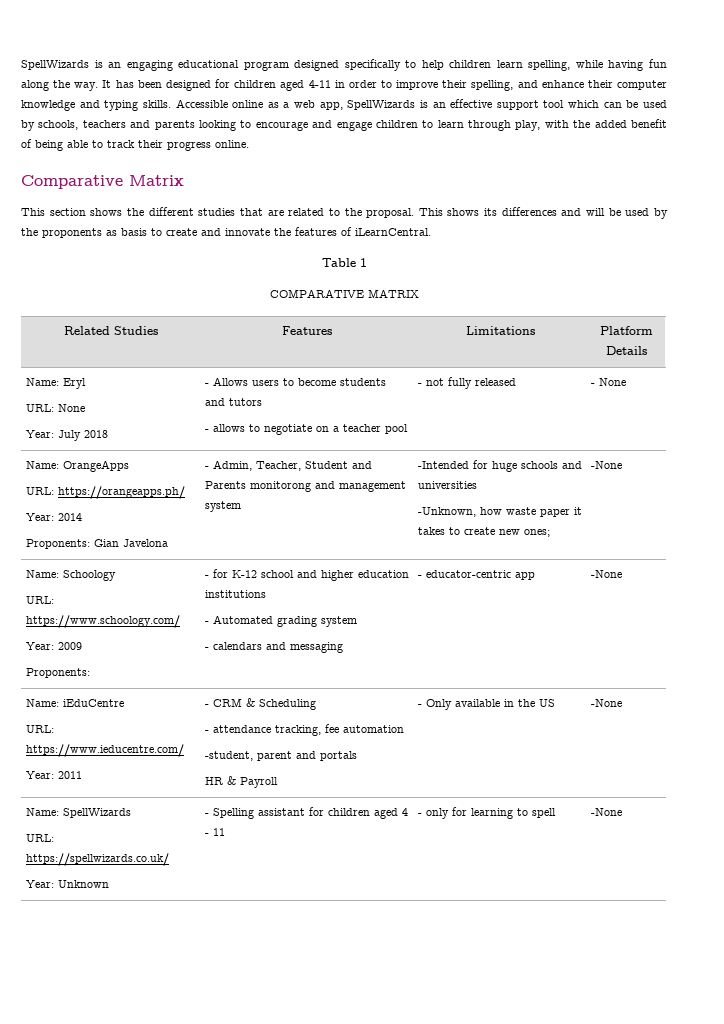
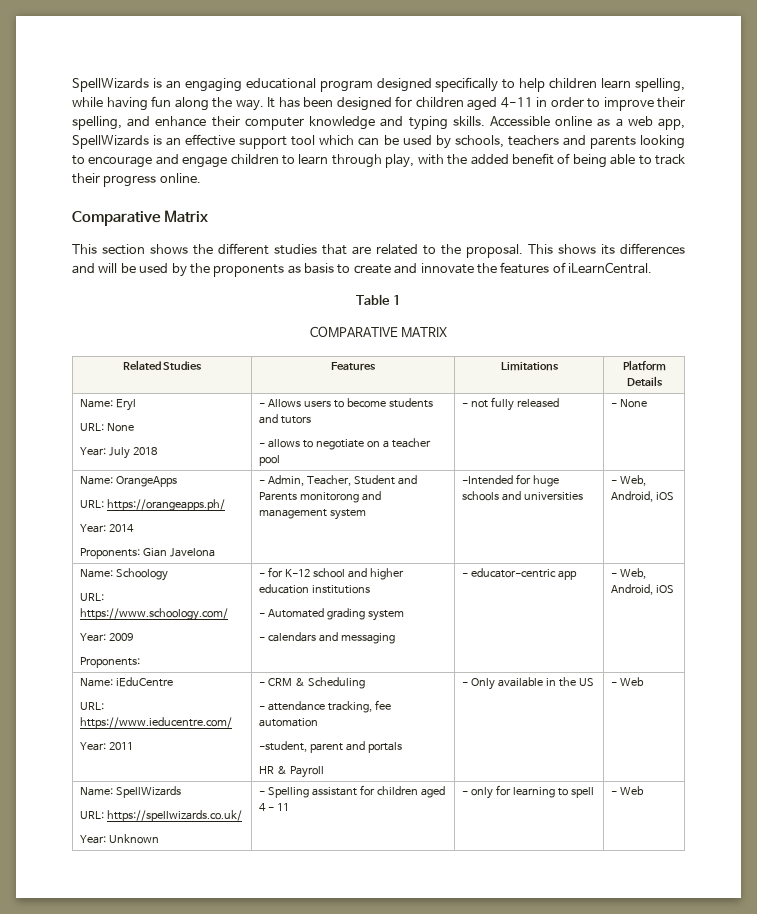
[417,507,582,517] [417,527,550,537] [590,461,622,469] // -Unknown, how waste paper it takes to create new ones; | -None -> [611,475,647,486] [611,491,675,502] | - Web, Android, iOS
[590,570,622,578] -None -> [611,568,647,579] [611,584,675,595] - Web, Android, iOS
[590,699,622,707] -None -> [611,677,645,686] - Web
[590,808,622,816] -None -> [611,786,645,795] - Web

